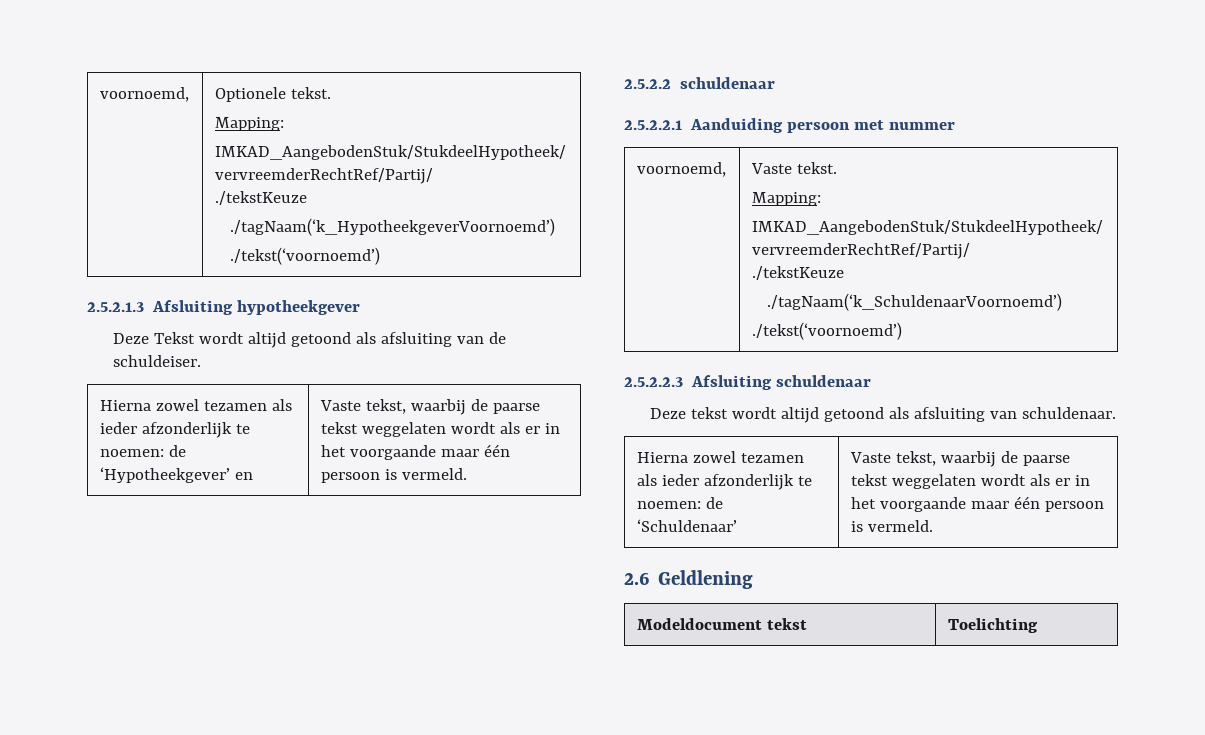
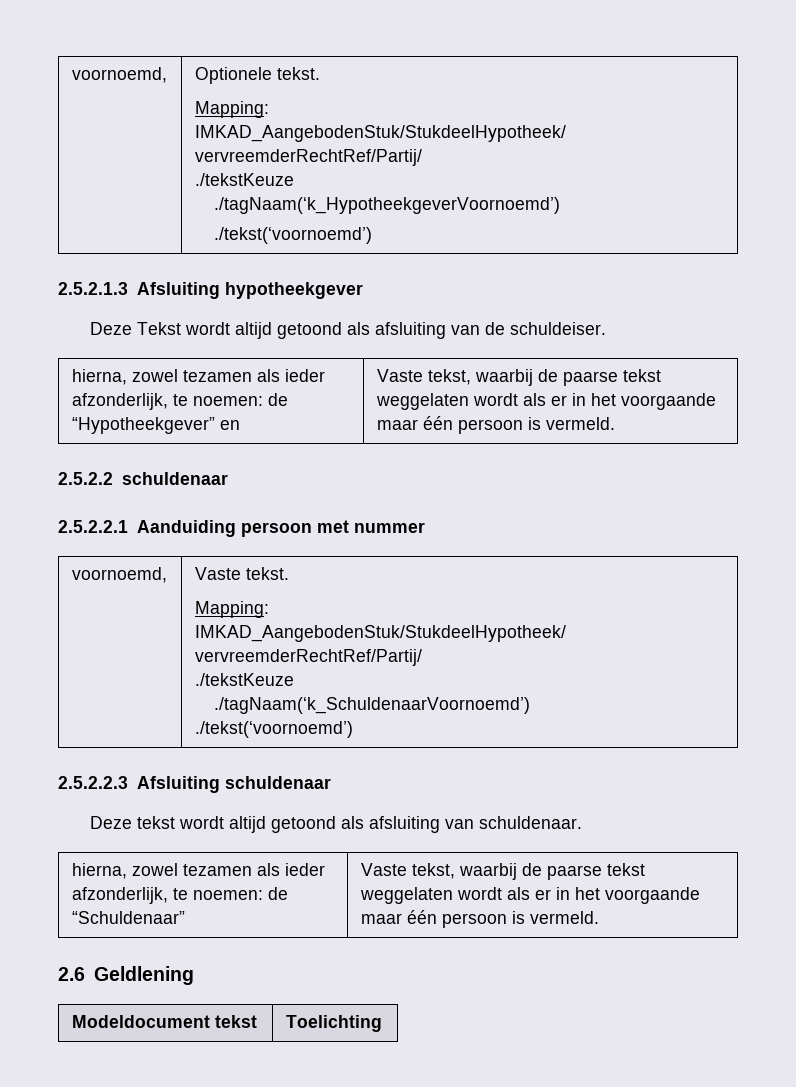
[99,399,292,411] [99,422,250,438] [99,445,186,457] [99,467,230,483] Hierna zowel tezamen als ieder afzonderlijk te noemen: de ‘Hypotheekgever’ -> [71,369,325,385] [71,393,288,410] [71,417,215,434] hierna, zowel tezamen als ieder afzonderlijk, te noemen: de “Hypotheekgever”
[636,451,804,463] [636,474,812,490] [636,497,723,509] [636,519,737,532] Hierna zowel tezamen als ieder afzonderlijk te noemen: de ‘Schuldenaar’ -> [71,863,325,879] [71,887,288,904] [71,911,185,924] hierna, zowel tezamen als ieder afzonderlijk, te noemen: de “Schuldenaar”

